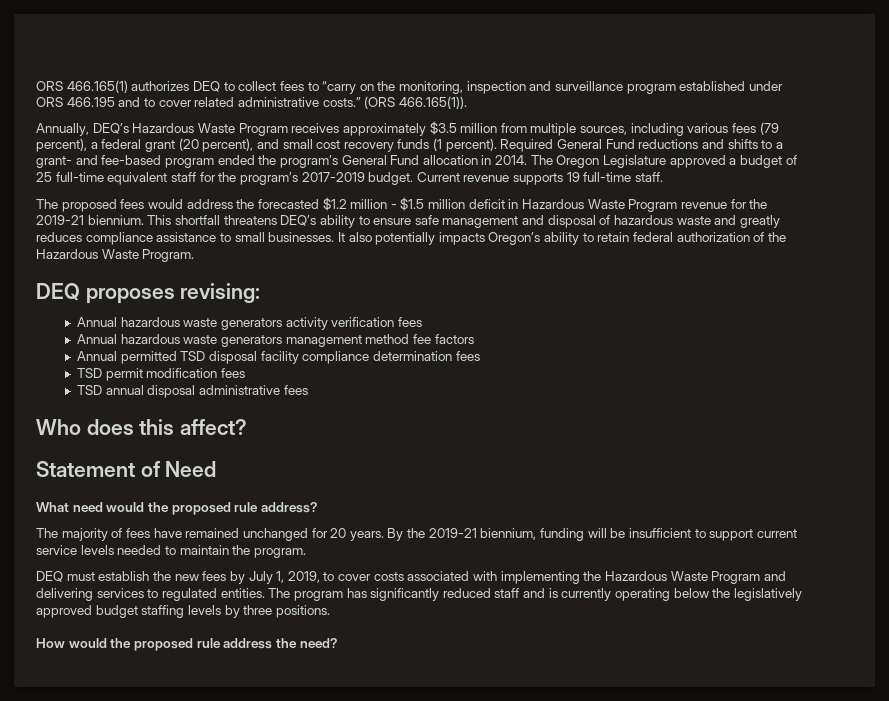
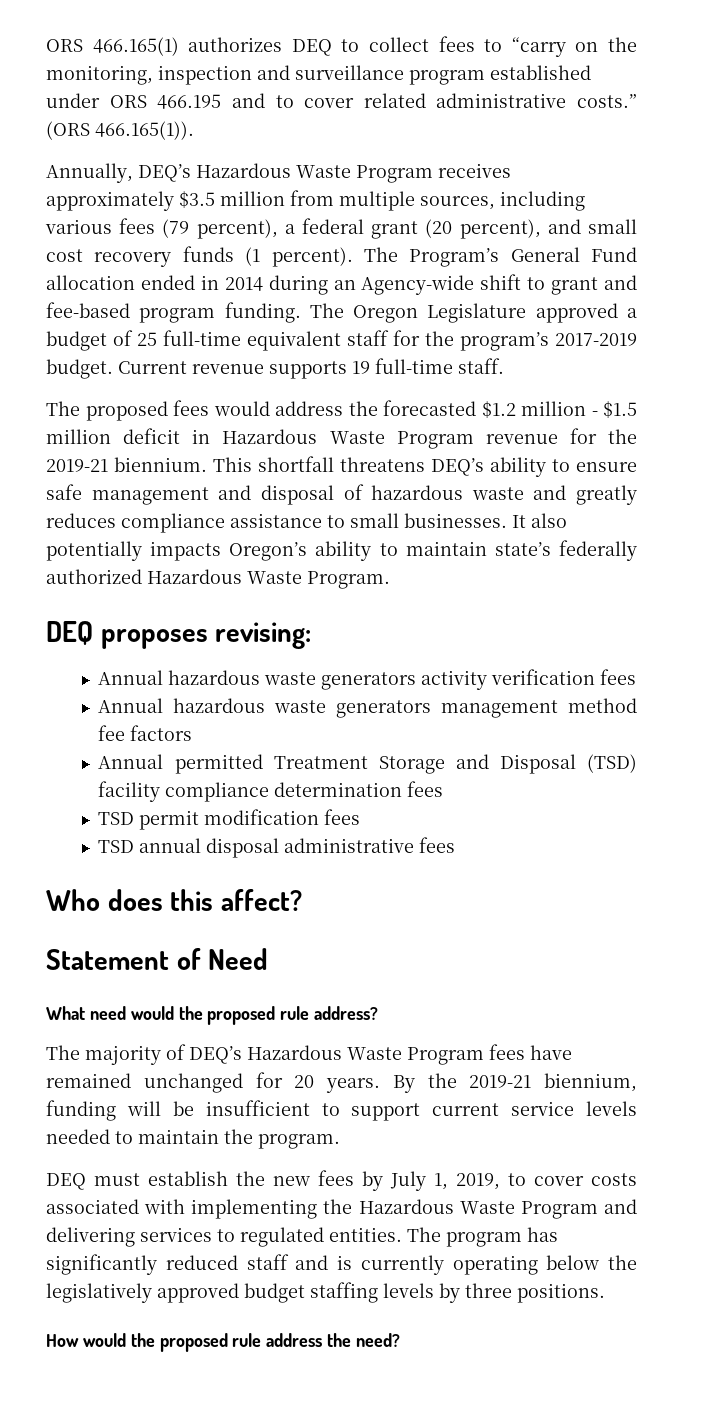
[500,139,783,152] [36,155,528,168] Required General Fund reductions and shifts to a grant- and fee-based program ended the program’s General Fund allocation in 2014. -> [363,247,637,267] [46,274,637,295] [46,302,301,323] The Program’s General Fund allocation ended in 2014 during an Agency-wide shift to grant and fee-based program funding.
[597,232,786,242] retain federal authorization of the -> [405,540,638,561] [46,569,142,584] maintain state’s federally authorized
[180,351,257,364] TSD disposal -> [273,754,637,774] Treatment Storage and Disposal (TSD)
(123, 533) none -> [189,1045,484,1065] DEQ’s Hazardous Waste Program

